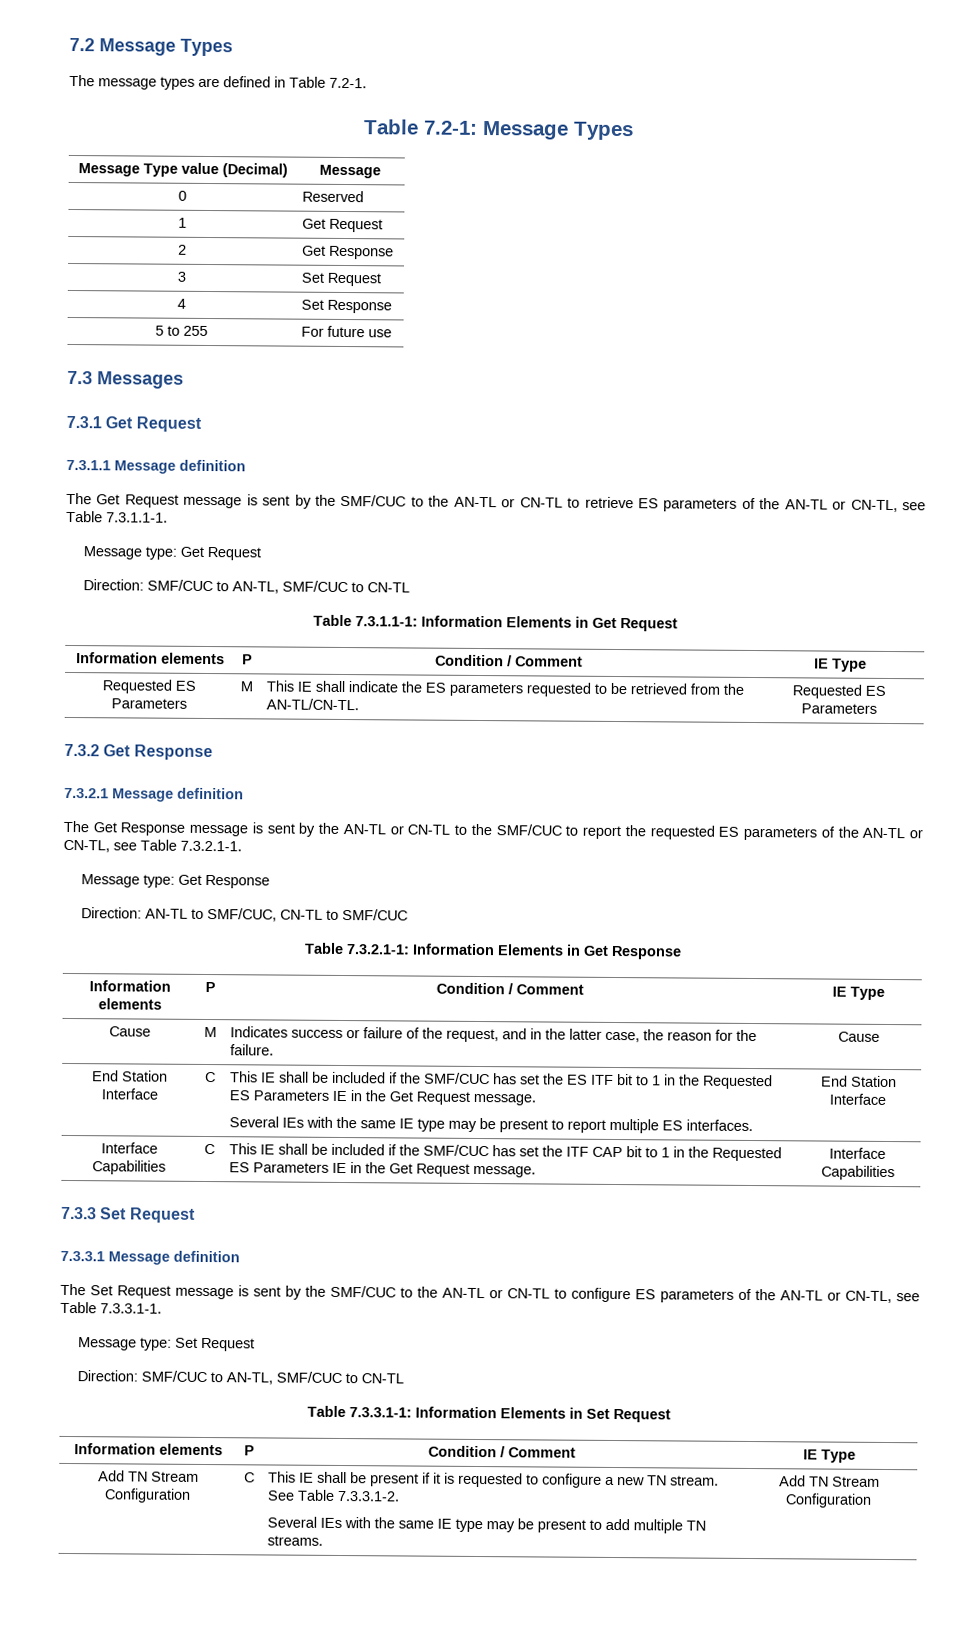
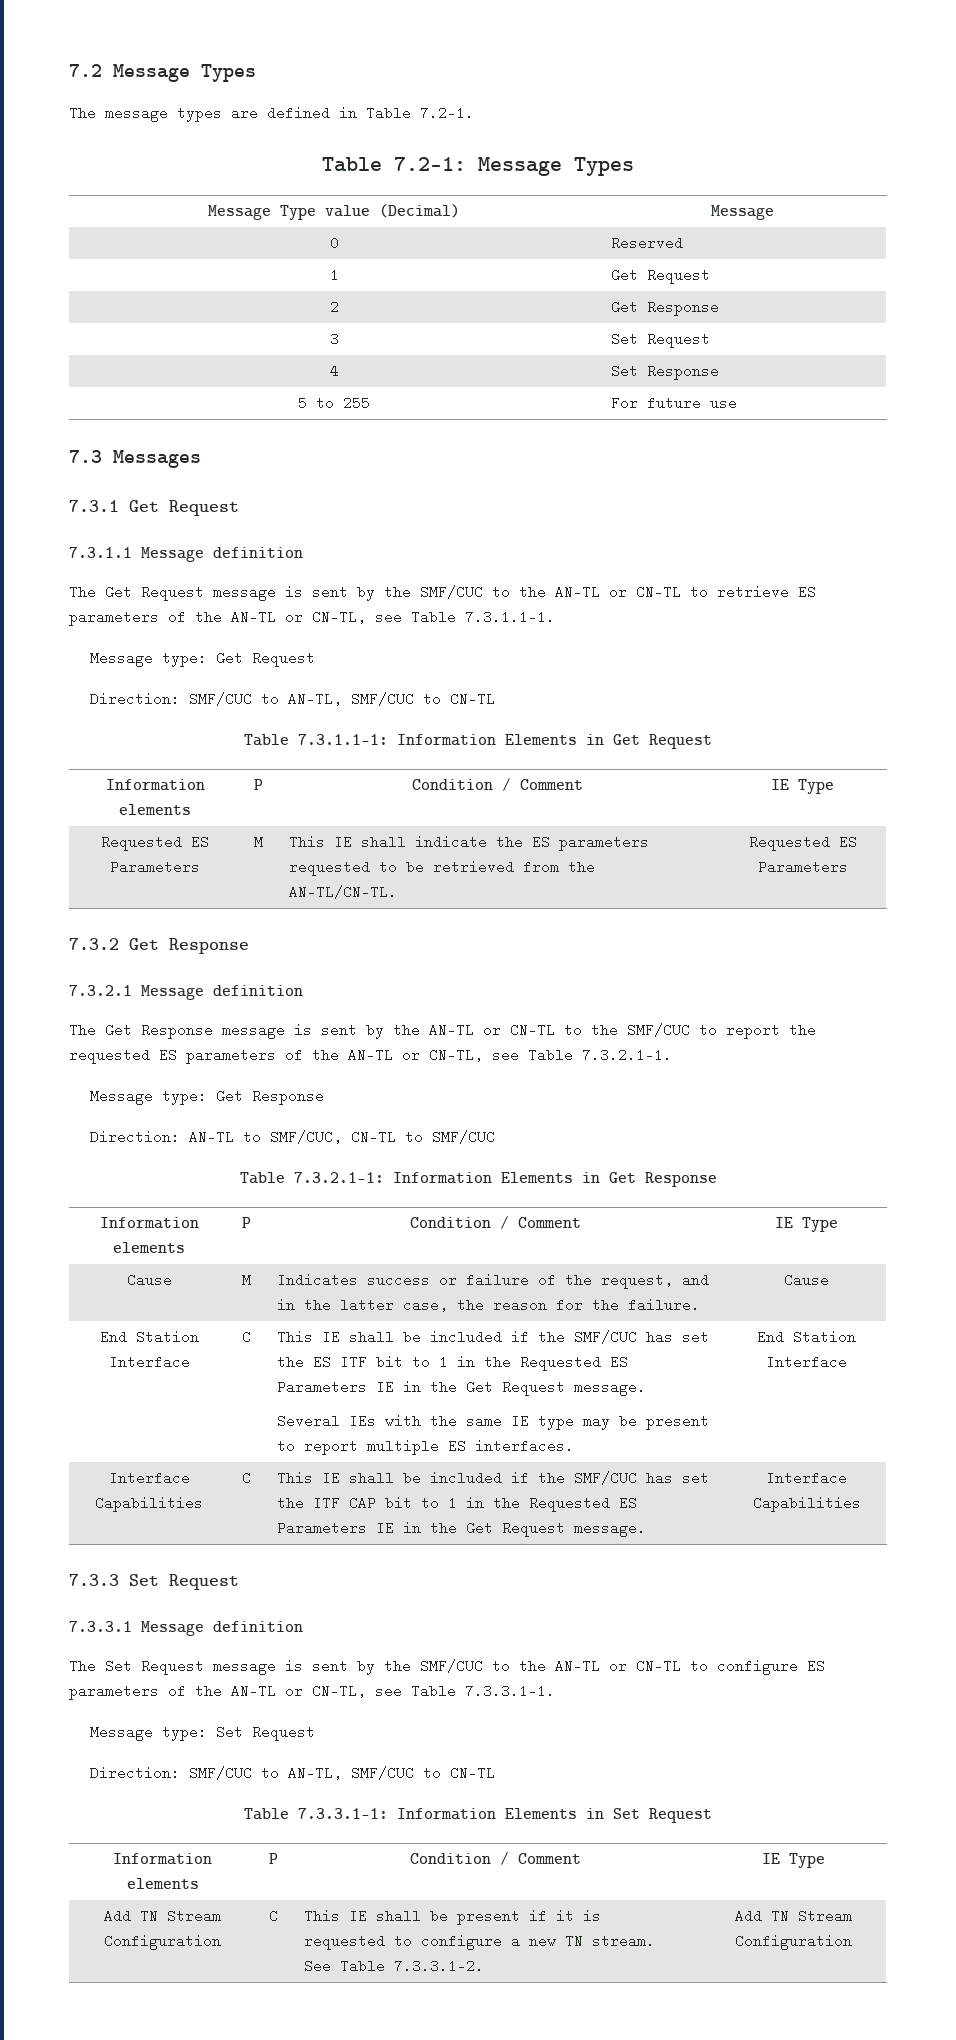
[267,1516,707,1534] [267,1535,324,1546] // Several IEs with the same IE type may be present to add multiple TN streams. -> (484, 1966) none

